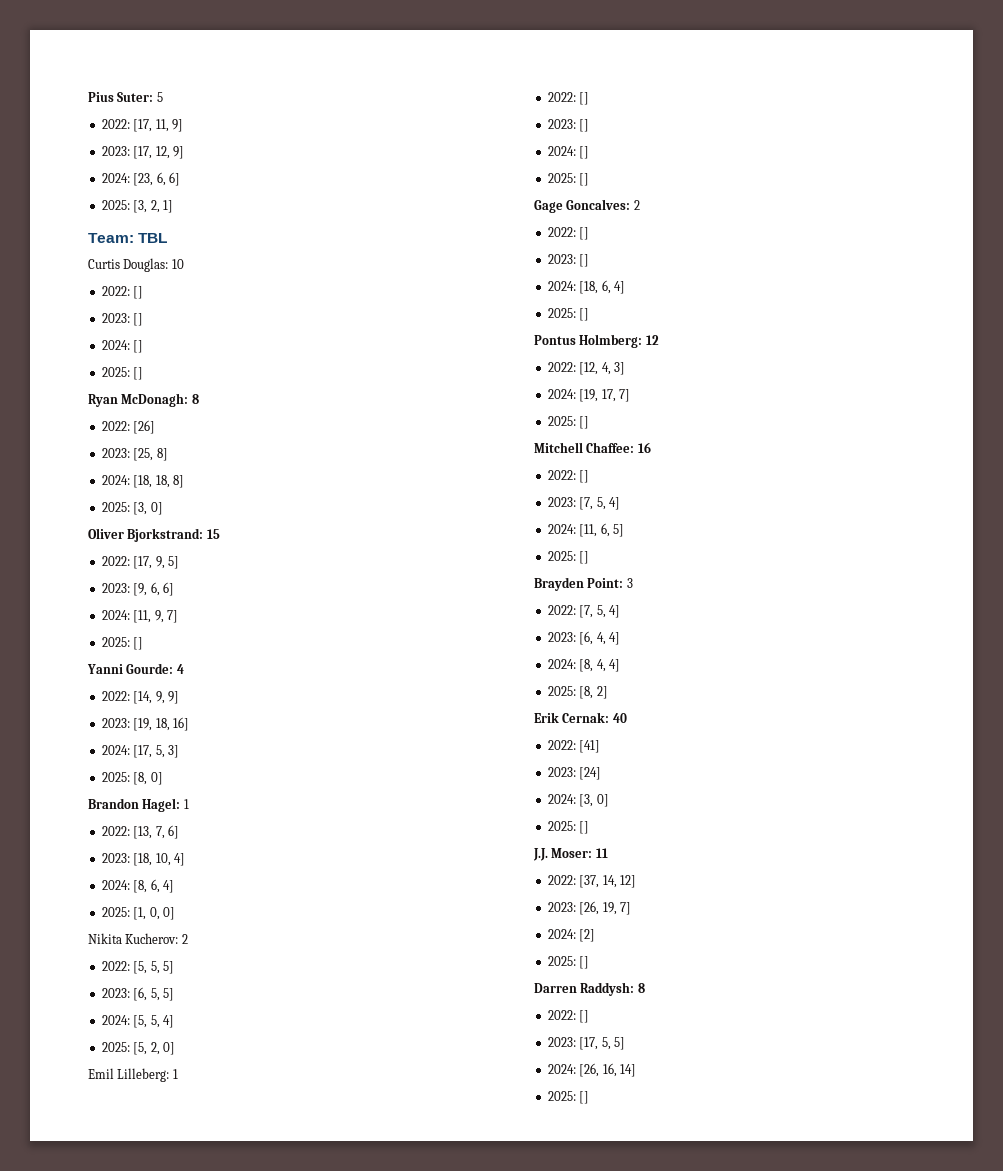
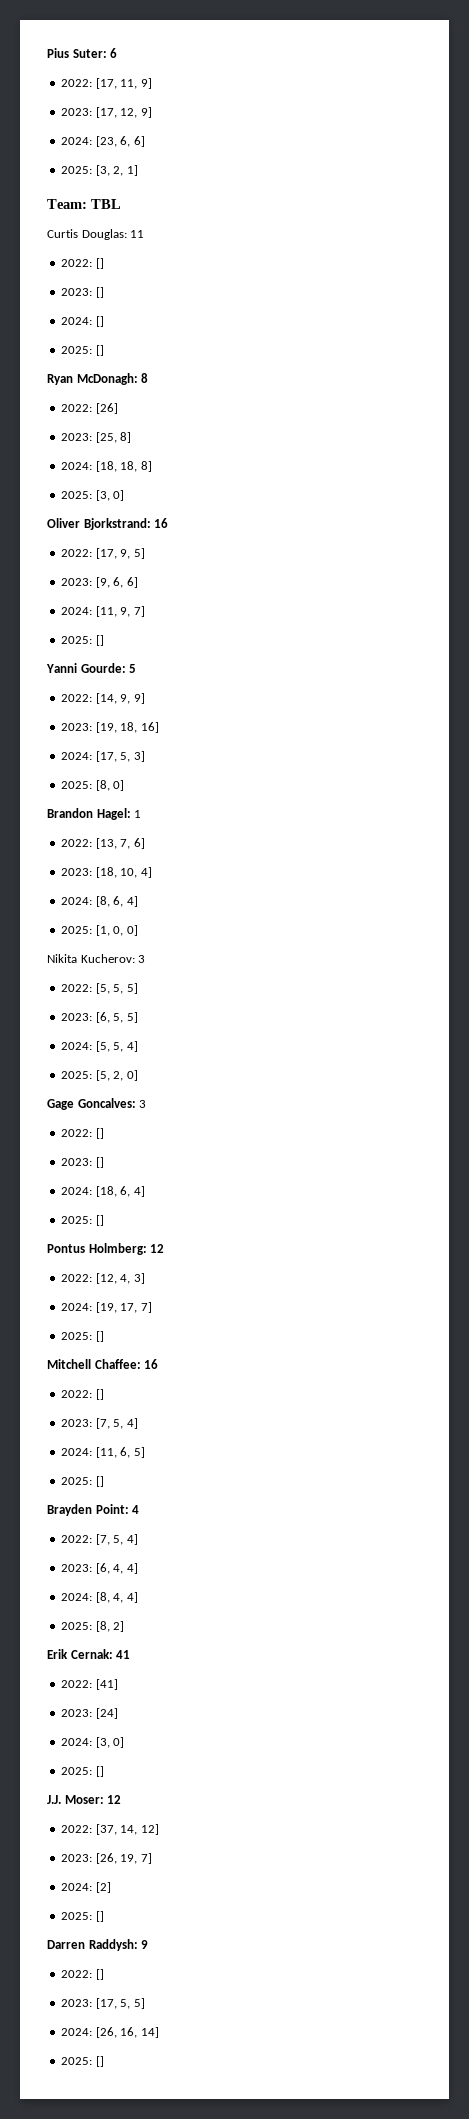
[156,92,163,102] 5 -> [110,48,118,58] 6
[171,259,184,269] 10 -> [130,230,145,238] 11
[206,529,220,539] 15 -> [154,518,169,528] 16
[176,664,184,674] 4 -> [129,664,137,673] 5
[181,934,188,944] 2 -> [138,955,146,963] 3
[88,1068,178,1082] [547,92,590,105] [547,119,590,132] [547,146,590,159] [547,173,590,186] // Emil Lilleberg: 1 // 2022: [] // 2023: [] // 2024: [] // 2025: [] -> (138, 1075) none
[633,200,640,210] 2 -> [139,1100,147,1108] 3
[626,578,633,588] 3 -> [132,1505,140,1514] 4
[612,713,627,723] 40 -> [116,1650,131,1659] 41
[595,848,608,858] 11 -> [107,1795,122,1804] 12
[637,983,645,993] 8 -> [141,1940,149,1949] 9

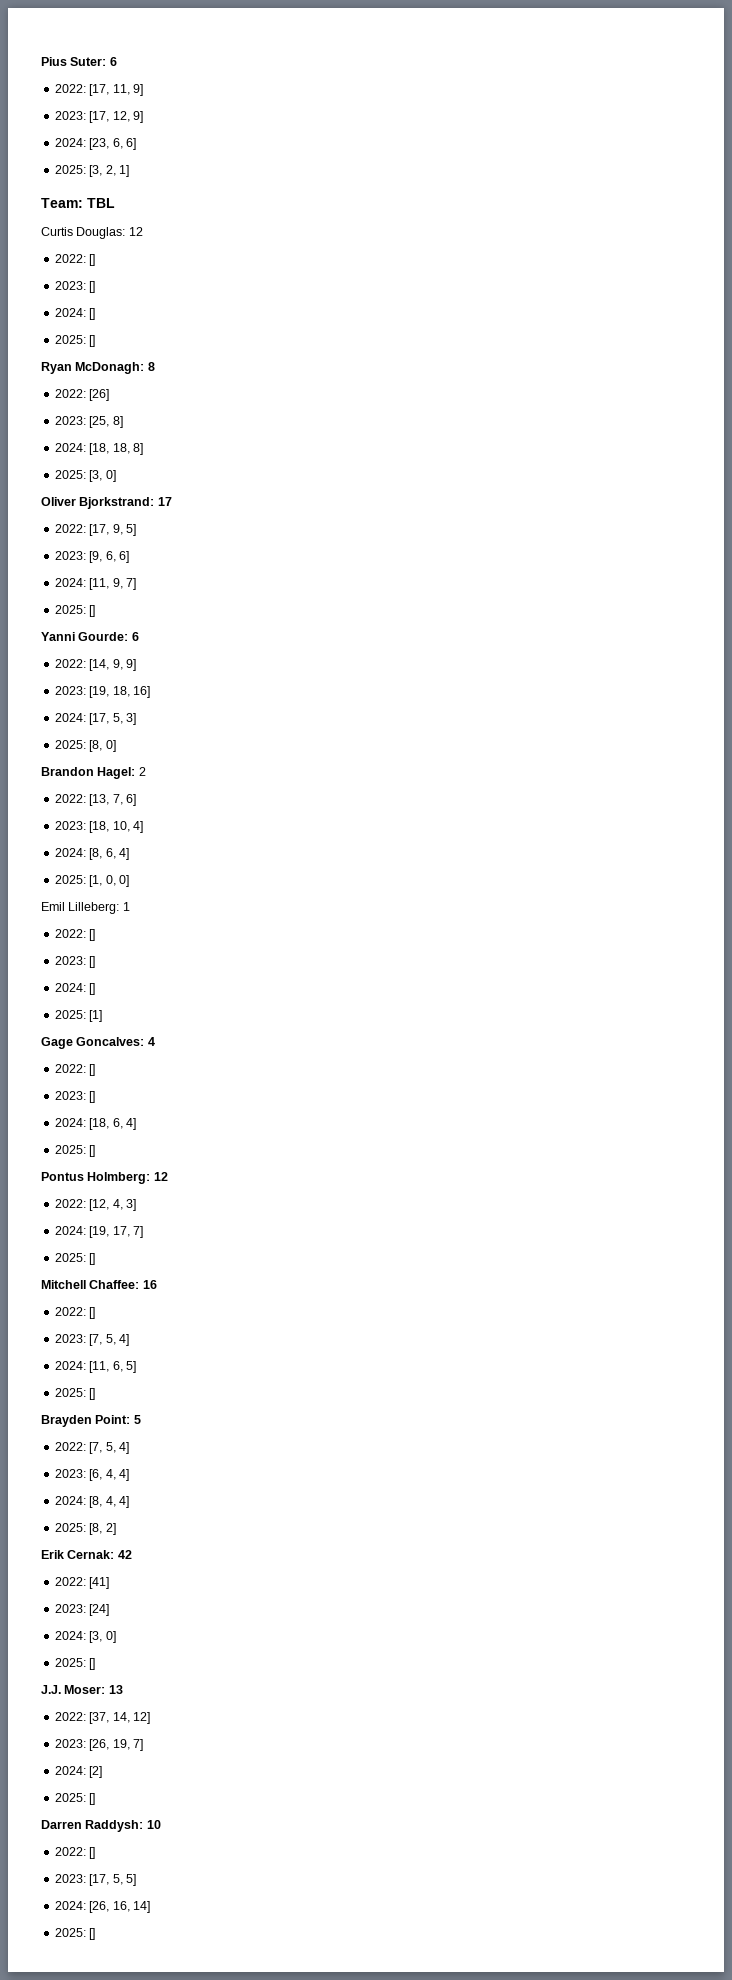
[130,230,145,238] 11 -> [128,227,143,236] 12
[154,518,169,528] 16 -> [157,497,172,506] 17
[129,664,137,673] 5 -> [131,632,139,641] 6
[134,810,142,818] 1 -> [138,767,146,776] 2
[47,954,146,963] [61,983,138,994] [61,1012,138,1023] [61,1041,138,1052] [61,1070,138,1081] Nikita Kucherov: 3 // 2022: [5, 5, 5] // 2023: [6, 5, 5] // 2024: [5, 5, 4] // 2025: [5, 2, 0] -> [41,902,130,914] [54,929,96,941] [54,956,96,968] [54,983,96,995] [54,1010,103,1022] Emil Lilleberg: 1 // 2022: [] // 2023: [] // 2024: [] // 2025: [1]
[139,1100,147,1108] 3 -> [147,1037,155,1046] 4
[132,1505,140,1514] 4 -> [133,1415,141,1424] 5
[116,1650,131,1659] 41 -> [117,1550,132,1559] 42
[107,1795,122,1804] 12 -> [108,1685,123,1694] 13
[141,1940,149,1949] 9 -> [146,1820,161,1829] 10

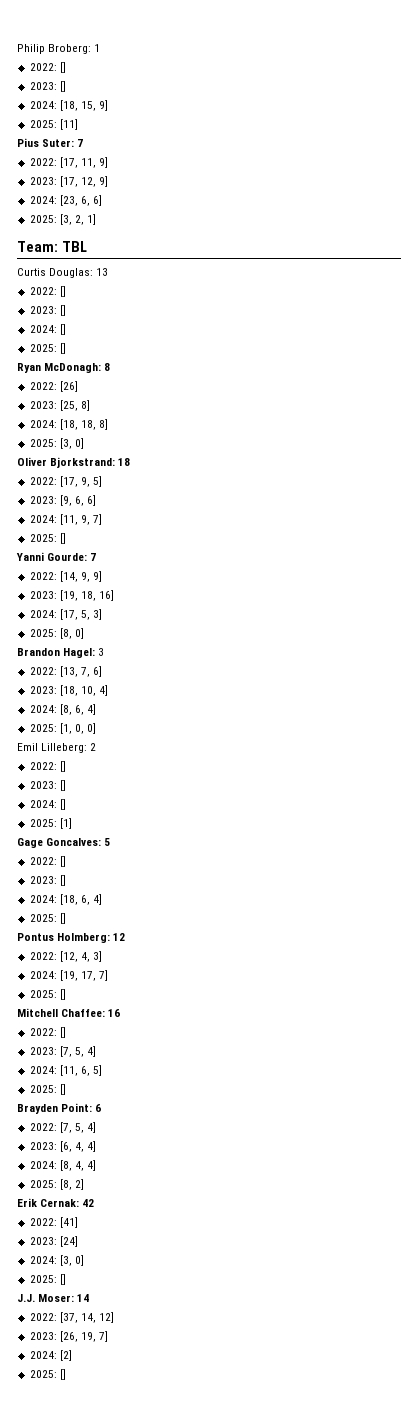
(41, 61) none -> [17,44,101,54] [29,62,66,73] [29,81,66,92] [29,100,108,111] [29,119,78,130] Philip Broberg: 1 // 2022: [] // 2023: [] // 2024: [18, 15, 9] // 2025: [11] //
[109,57,117,66] 6 -> [77,139,84,147] 7
[128,227,143,236] 12 -> [96,268,109,276] 13
[157,497,172,506] 17 -> [118,458,131,466] 18
[131,632,139,641] 6 -> [90,553,97,561] 7
[138,767,146,776] 2 -> [98,648,105,656] 3
[122,902,130,911] 1 -> [90,743,97,751] 2
[147,1037,155,1046] 4 -> [104,838,111,846] 5
[133,1415,141,1424] 5 -> [95,1104,102,1112] 6
[108,1685,123,1694] 13 -> [77,1294,90,1302] 14
[41,1820,161,1832] [54,1847,96,1859] [54,1874,136,1886] [54,1901,150,1913] [54,1928,96,1940] // Darren Raddysh: 10 // 2022: [] // 2023: [17, 5, 5] // 2024: [26, 16, 14] // 2025: [] -> (66, 1374) none

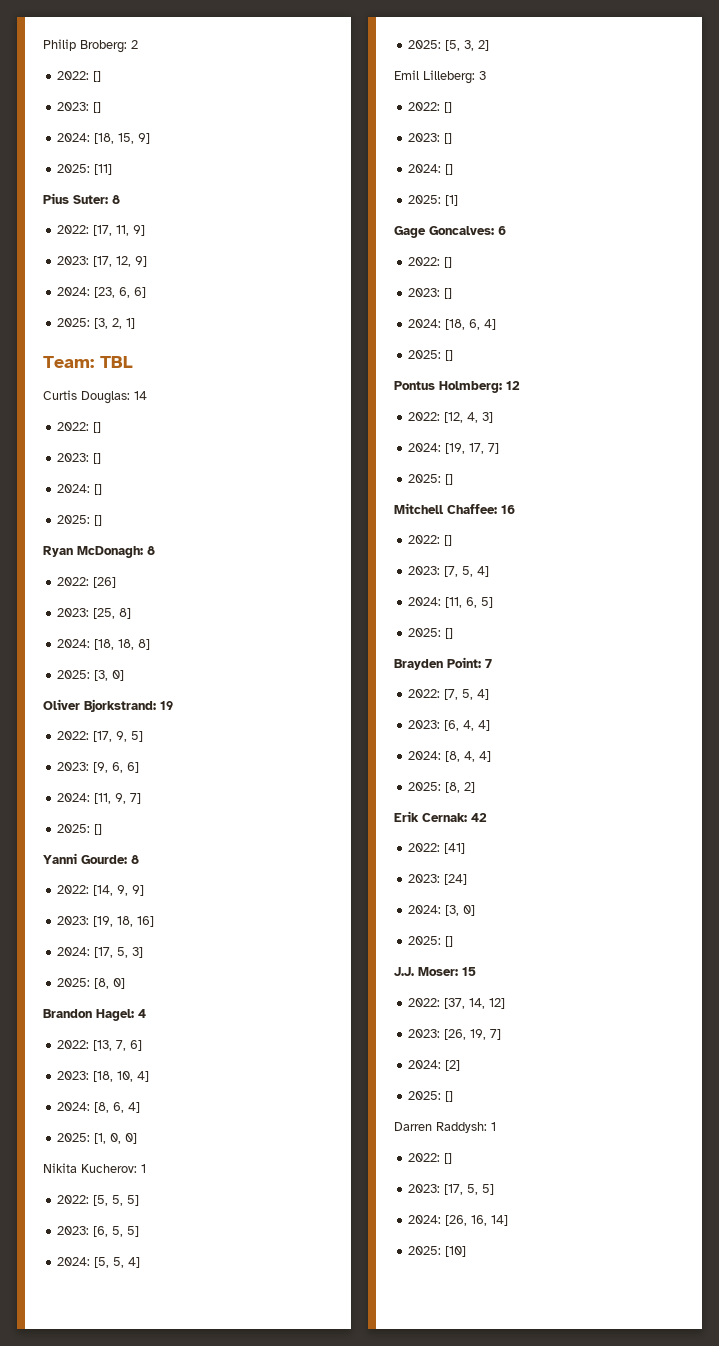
[94,44,101,52] 1 -> [131,40,138,49] 2
[77,139,84,147] 7 -> [112,195,120,204] 8
[96,268,109,276] 13 -> [134,391,147,400] 14
[118,458,131,466] 18 -> [160,701,173,710] 19
[90,553,97,561] 7 -> [131,855,139,864] 8
[98,648,105,656] 3 -> [138,1009,146,1018] 4
(96, 728) none -> [43,1163,146,1173] [57,1195,140,1206] [57,1226,140,1237] [57,1257,141,1268] [408,40,490,51] // Nikita Kucherov: 1 // 2022: [5, 5, 5] // 2023: [6, 5, 5] // 2024: [5, 5, 4] // 2025: [5, 3, 2]
[90,743,97,751] 2 -> [479,71,486,80] 3
[104,838,111,846] 5 -> [498,226,506,235] 6
[95,1104,102,1112] 6 -> [485,659,492,668] 7
[77,1294,90,1302] 14 -> [462,967,476,976] 15
(66, 1374) none -> [394,1122,496,1133] [408,1153,453,1164] [408,1184,495,1195] [408,1215,509,1226] [408,1246,467,1257] // Darren Raddysh: 1 // 2022: [] // 2023: [17, 5, 5] // 2024: [26, 16, 14] // 2025: [10]

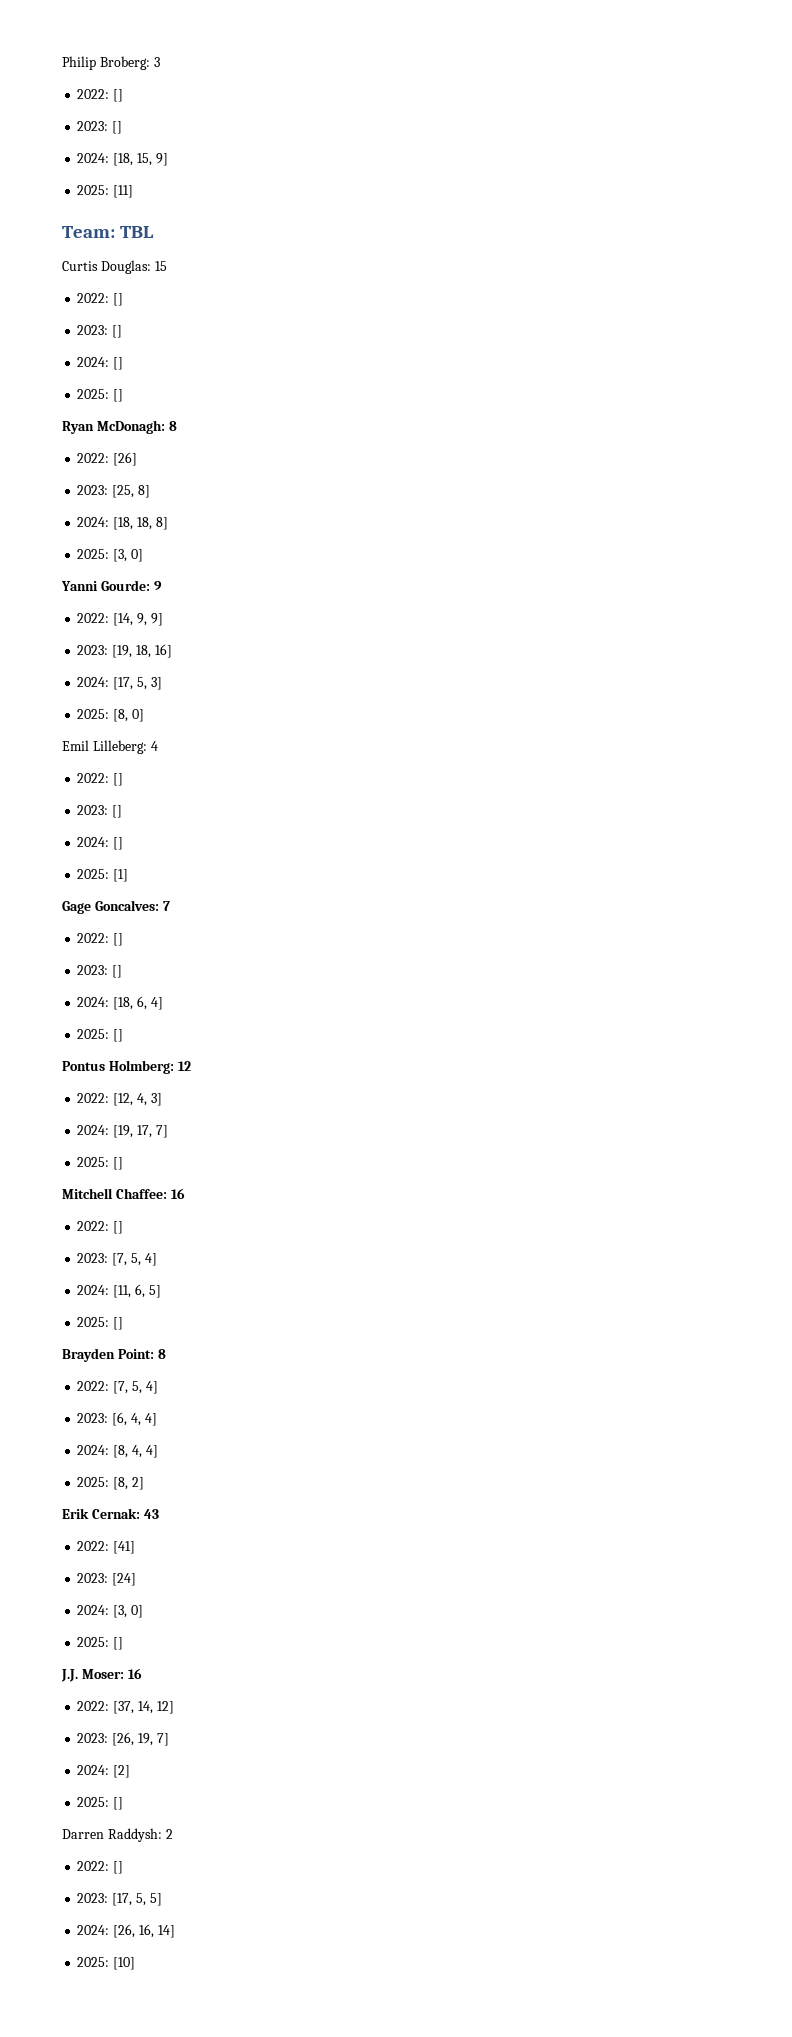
[131,40,138,49] 2 -> [153,57,160,67] 3
[43,193,120,204] [57,225,146,236] [57,256,148,267] [57,287,147,298] [57,318,136,329] // Pius Suter: 8 // 2022: [17, 11, 9] // 2023: [17, 12, 9] // 2024: [23, 6, 6] // 2025: [3, 2, 1] -> (134, 191) none
[134,391,147,400] 14 -> [154,261,167,271] 15
[43,699,173,712] [57,731,144,742] [57,762,140,773] [57,793,142,804] [57,824,103,835] // Oliver Bjorkstrand: 19 // 2022: [17, 9, 5] // 2023: [9, 6, 6] // 2024: [11, 9, 7] // 2025: [] -> (143, 555) none
[131,855,139,864] 8 -> [153,581,162,591] 9
[43,1009,146,1021] [57,1040,143,1051] [57,1071,150,1082] [57,1102,141,1113] [57,1133,138,1144] [43,1163,146,1173] [57,1195,140,1206] [57,1226,140,1237] [57,1257,141,1268] [408,40,490,51] // Brandon Hagel: 4 // 2022: [13, 7, 6] // 2023: [18, 10, 4] // 2024: [8, 6, 4] // 2025: [1, 0, 0] // Nikita Kucherov: 1 // 2022: [5, 5, 5] // 2023: [6, 5, 5] // 2024: [5, 5, 4] // 2025: [5, 3, 2] -> (144, 715) none
[479,71,486,80] 3 -> [150,741,158,751] 4
[498,226,506,235] 6 -> [162,901,170,911] 7
[485,659,492,668] 7 -> [157,1349,166,1359] 8
[471,813,487,822] 42 -> [143,1509,159,1519] 43
[462,967,476,976] 15 -> [127,1668,142,1679] 16
[491,1122,496,1131] 1 -> [165,1829,173,1839] 2

